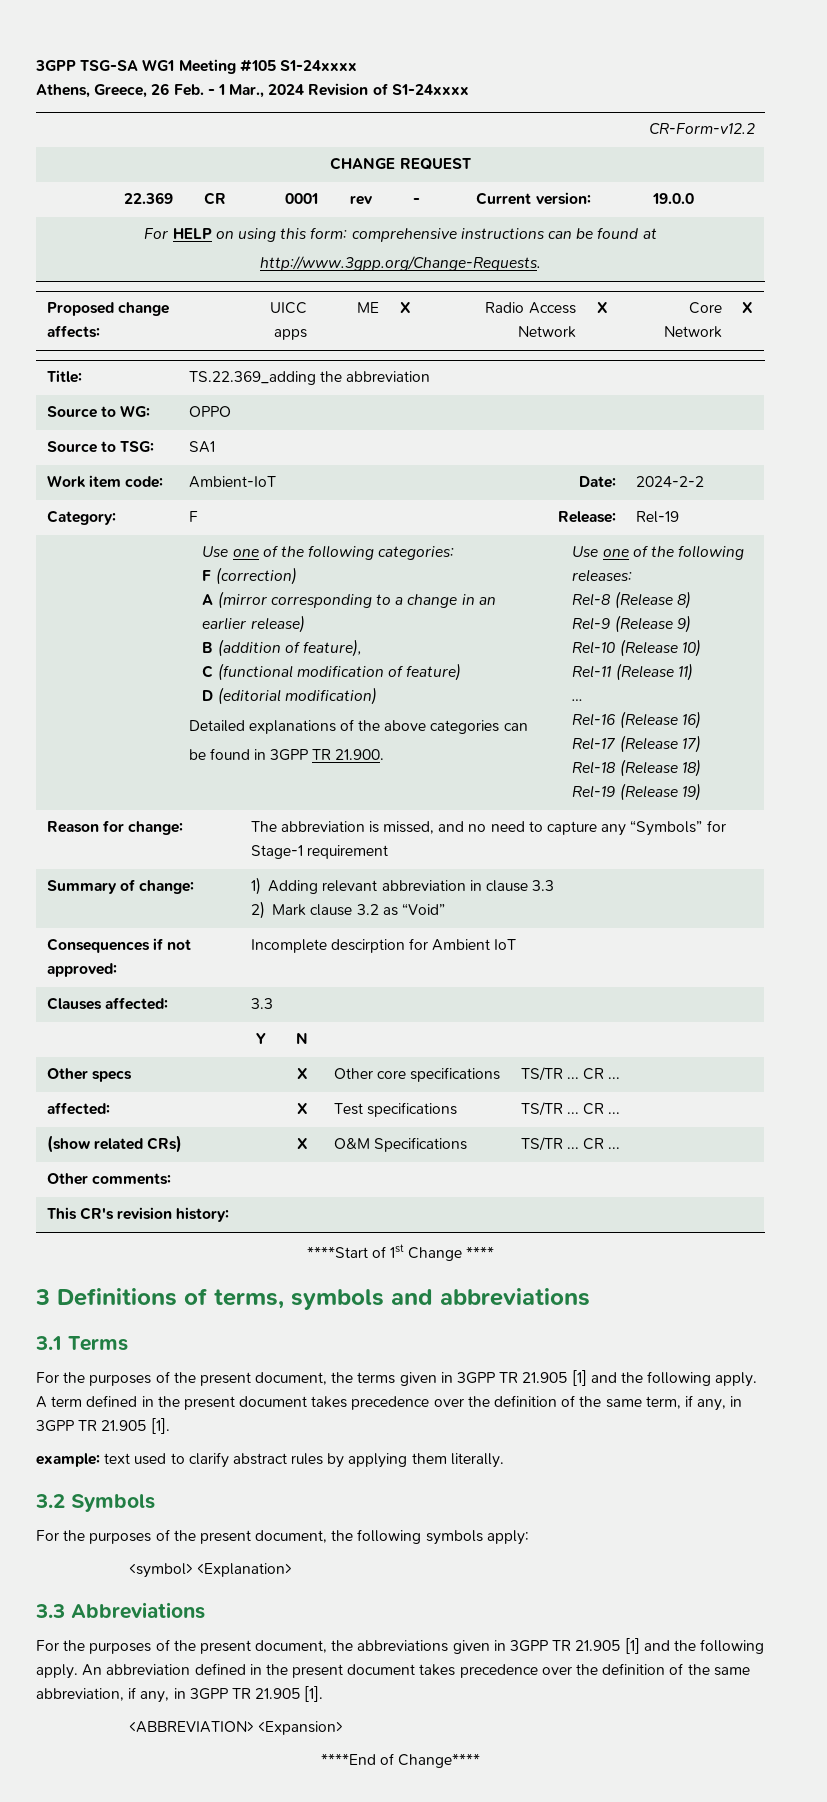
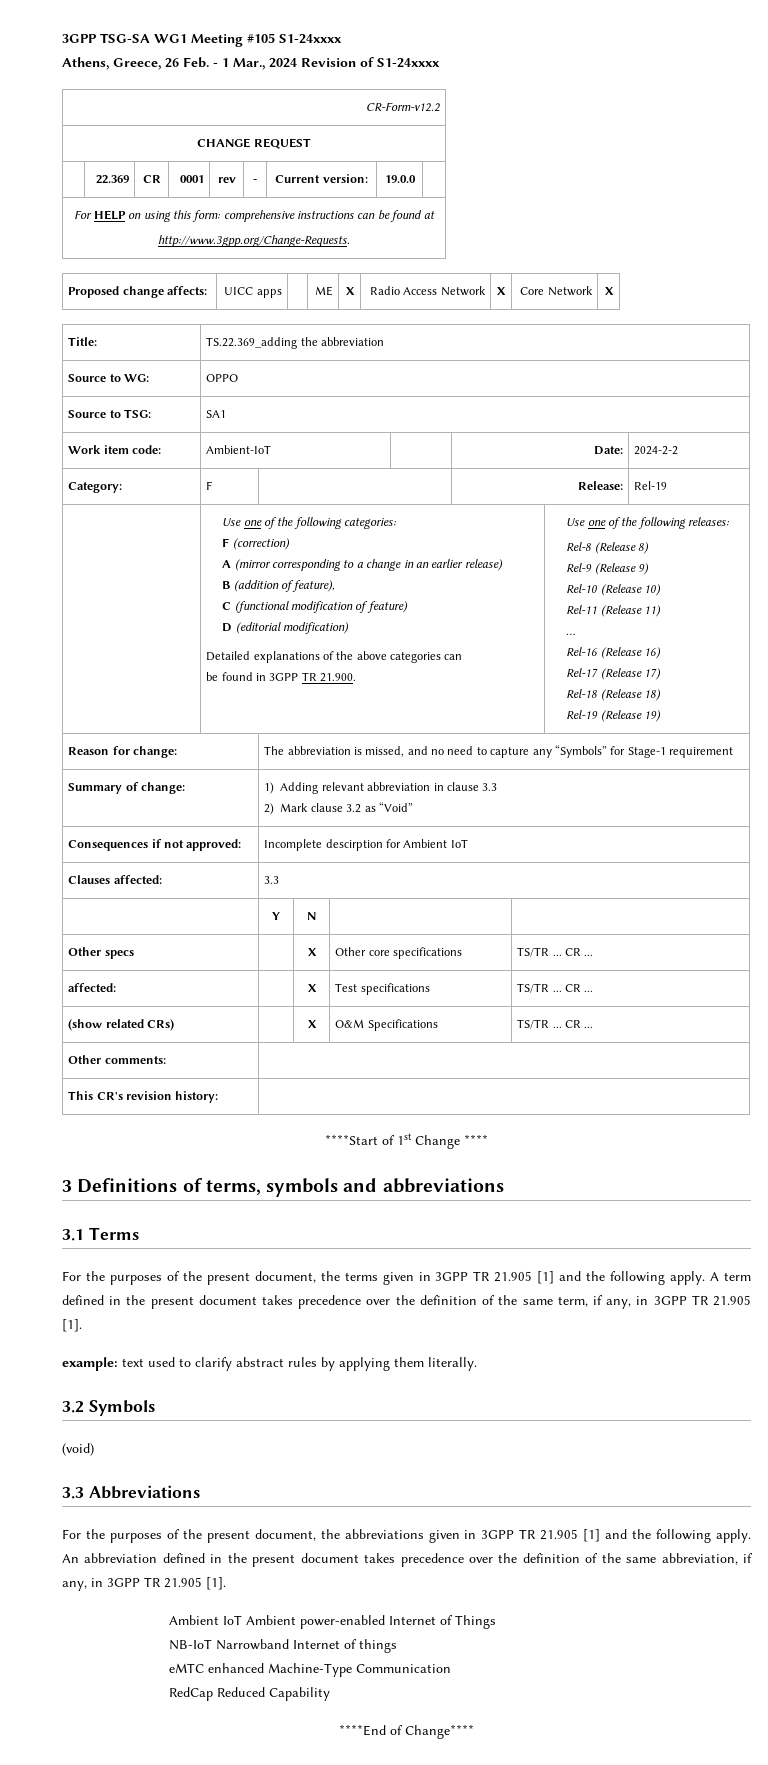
[36,1529,529,1545] [128,1563,292,1578] For the purposes of the present document, the following symbols apply: // <symbol> <Explanation> -> [62,1443,94,1456] (void)
[128,1721,343,1735] <ABBREVIATION> <Expansion> -> [169,1615,497,1629] [169,1639,398,1653] [169,1663,452,1677] [169,1687,331,1701] Ambient IoT Ambient power-enabled Internet of Things // NB-IoT Narrowband Internet of things // eMTC enhanced Machine-Type Communication // RedCap Reduced Capability

